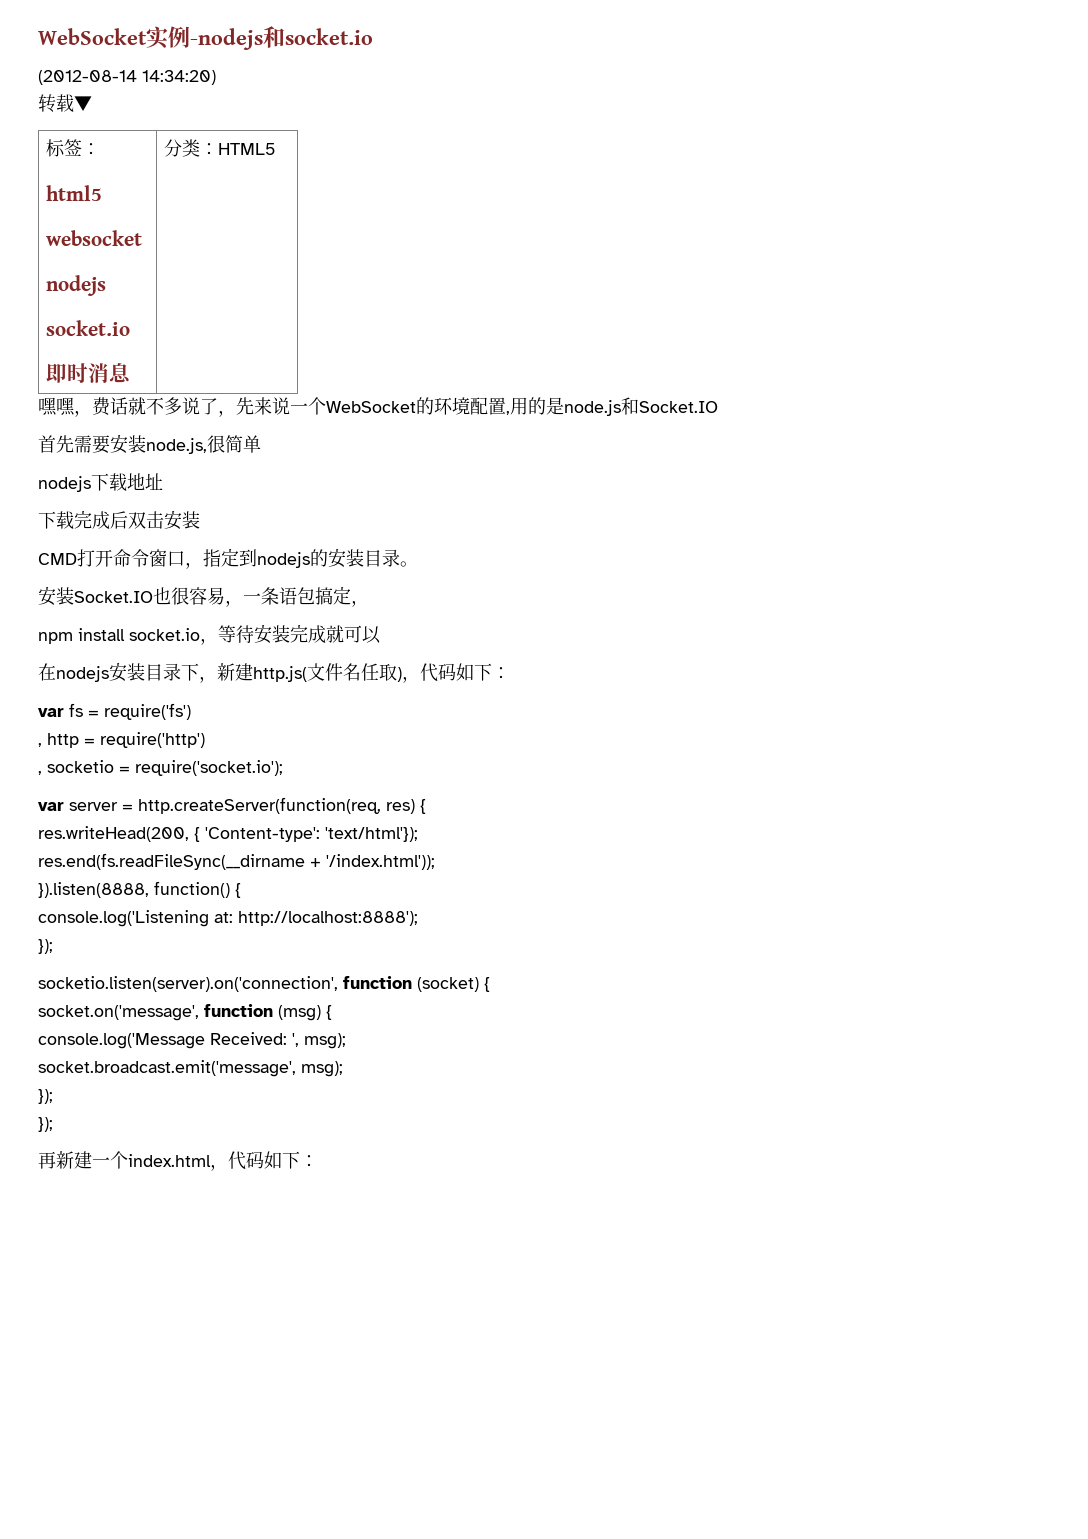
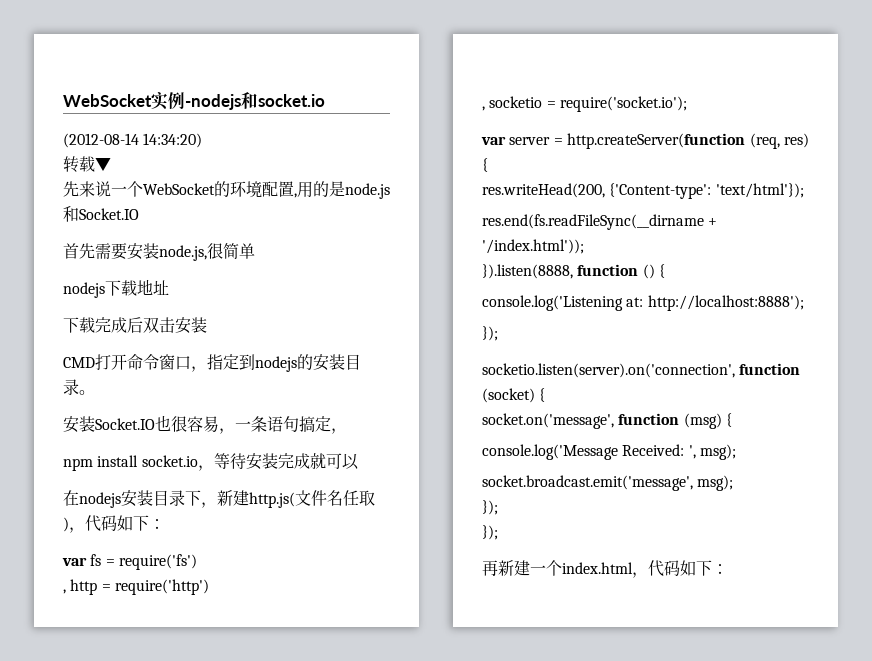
[45,139,100,157] [45,185,102,201] [45,230,142,246] [45,275,106,296] [45,320,130,336] [45,363,131,383] [163,139,276,157] [38,397,236,417] // 标签： // html5 // websocket // nodejs // socket.io // 即时消息 | 分类：HTML5 // 嘿嘿，费话就不多说了， -> (111, 165) //
[297,587,315,605] 包 -> [283,416,299,432] 句
[138,797,381,814] http.createServer(function(req, -> [567,133,780,149] http.createServer(function (req,
[194,827,320,842] { 'Content-type': -> [609,183,712,199] {'Content-type':
[154,881,230,898] function() -> [577,264,655,279] function ()

